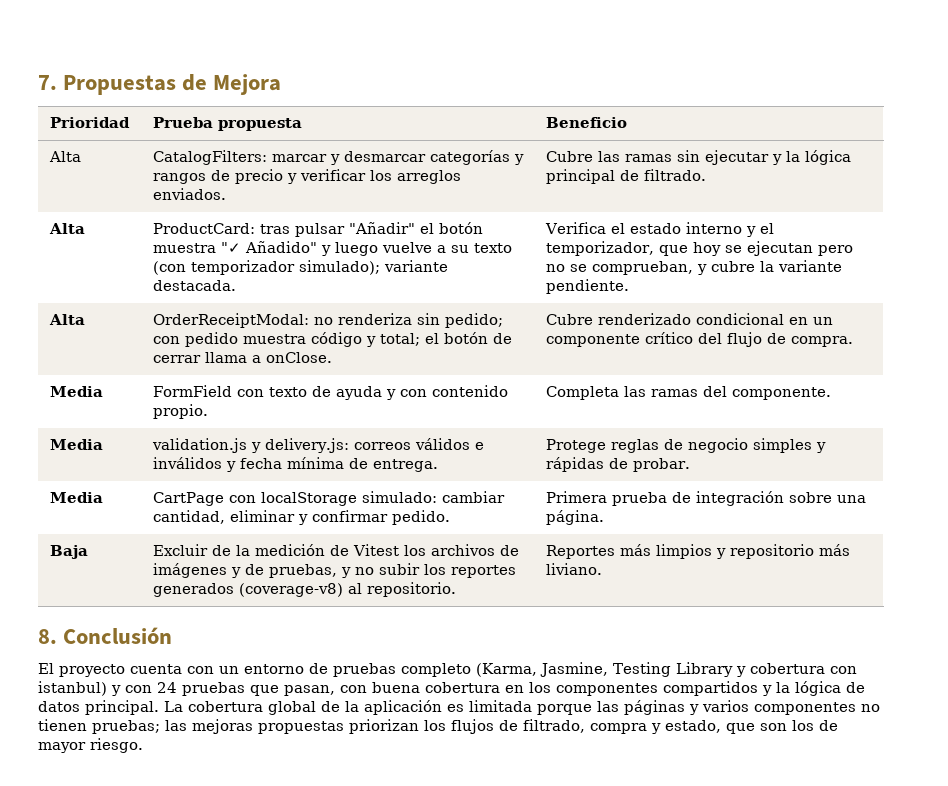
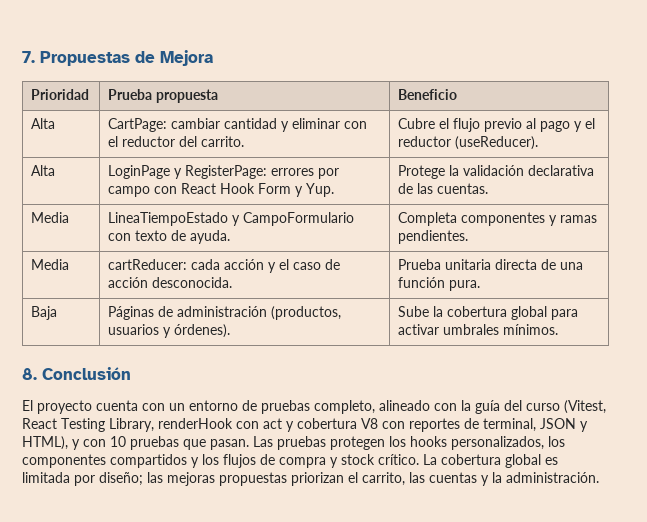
[152,150,524,165] [152,169,461,184] [152,188,226,200] [545,150,851,165] [545,169,706,184] [48,223,85,234] [152,222,483,237] [152,241,512,256] [152,260,448,275] [152,280,236,291] [544,222,774,237] [545,241,853,256] [545,260,842,275] [545,279,629,294] [48,314,85,325] [152,313,503,328] [152,332,512,347] [152,352,332,363] [545,313,833,325] [545,332,853,347] [49,386,103,397] [152,385,508,400] [152,404,208,419] [545,386,831,400] [49,439,103,450] [151,438,484,453] [152,457,438,472] [545,438,826,453] [545,457,690,472] [49,492,103,503] [152,491,505,506] [152,510,450,525] [545,491,866,506] [545,510,604,525] [49,545,88,559] [152,544,519,556] [152,563,516,578] [152,582,456,597] [545,544,850,559] [545,563,602,575] CatalogFilters: marcar y desmarcar categorías y rangos de precio y verificar los arreglos enviados. | Cubre las ramas sin ejecutar y la lógica principal de filtrado. // Alta | ProductCard: tras pulsar "Añadir" el botón muestra "✓ Añadido" y luego vuelve a su texto (con temporizador simulado); variante destacada. | Verifica el estado interno y el temporizador, que hoy se ejecutan pero no se comprueban, y cubre la variante pendiente. // Alta | OrderReceiptModal: no renderiza sin pedido; con pedido muestra código y total; el botón de cerrar llama a onClose. | Cubre renderizado condicional en un componente crítico del flujo de compra. // Media | FormField con texto de ayuda y con contenido propio. | Completa las ramas del componente. // Media | validation.js y delivery.js: correos válidos e inválidos y fecha mínima de entrega. | Protege reglas de negocio simples y rápidas de probar. // Media | CartPage con localStorage simulado: cambiar cantidad, eliminar y confirmar pedido. | Primera prueba de integración sobre una página. // Baja | Excluir de la medición de Vitest los archivos de imágenes y de pruebas, y no subir los reportes generados (coverage-v8) al repositorio. | Reportes más limpios y repositorio más liviano. -> [108,118,368,132] [108,136,245,147] [398,118,596,132] [398,136,539,150] [31,165,56,176] [108,165,340,179] [108,183,335,197] [398,165,595,179] [398,183,489,194] [31,212,70,223] [108,212,355,226] [108,230,231,244] [398,212,598,226] [398,230,469,244] [31,259,70,270] [108,259,341,273] [108,277,233,288] [398,259,584,270] [398,277,481,291] [31,306,58,320] [108,306,342,320] [108,324,231,338] [398,306,579,320] [398,324,559,335] CartPage: cambiar cantidad y eliminar con el reductor del carrito. | Cubre el flujo previo al pago y el reductor (useReducer). // Alta | LoginPage y RegisterPage: errores por campo con React Hook Form y Yup. | Protege la validación declarativa de las cuentas. // Media | LineaTiempoEstado y CampoFormulario con texto de ayuda. | Completa componentes y ramas pendientes. // Media | cartReducer: cada acción y el caso de acción desconocida. | Prueba unitaria directa de una función pura. // Baja | Páginas de administración (productos, usuarios y órdenes). | Sube la cobertura global para activar umbrales mínimos.
[401,662,857,677] [38,681,177,696] completo (Karma, Jasmine, Testing Library y cobertura con istanbul) y con 24 -> [314,400,606,414] [22,418,588,432] [22,436,126,450] completo, alineado con la guía del curso (Vitest, React Testing Library, renderHook con act y cobertura V8 con reportes de terminal, JSON y HTML), y con 10
[284,681,865,696] [38,700,880,715] [38,719,838,734] [38,738,143,753] pasan, con buena cobertura en los componentes compartidos y la lógica de datos principal. La cobertura global de la aplicación es limitada porque las páginas y varios componentes no tienen pruebas; las mejoras propuestas priorizan los flujos de filtrado, compra y estado, que son los de mayor riesgo. -> [210,436,565,450] [22,454,558,468] [22,472,599,486] pasan. Las pruebas protegen los hooks personalizados, los componentes compartidos y los flujos de compra y stock crítico. La cobertura global es limitada por diseño; las mejoras propuestas priorizan el carrito, las cuentas y la administración.

